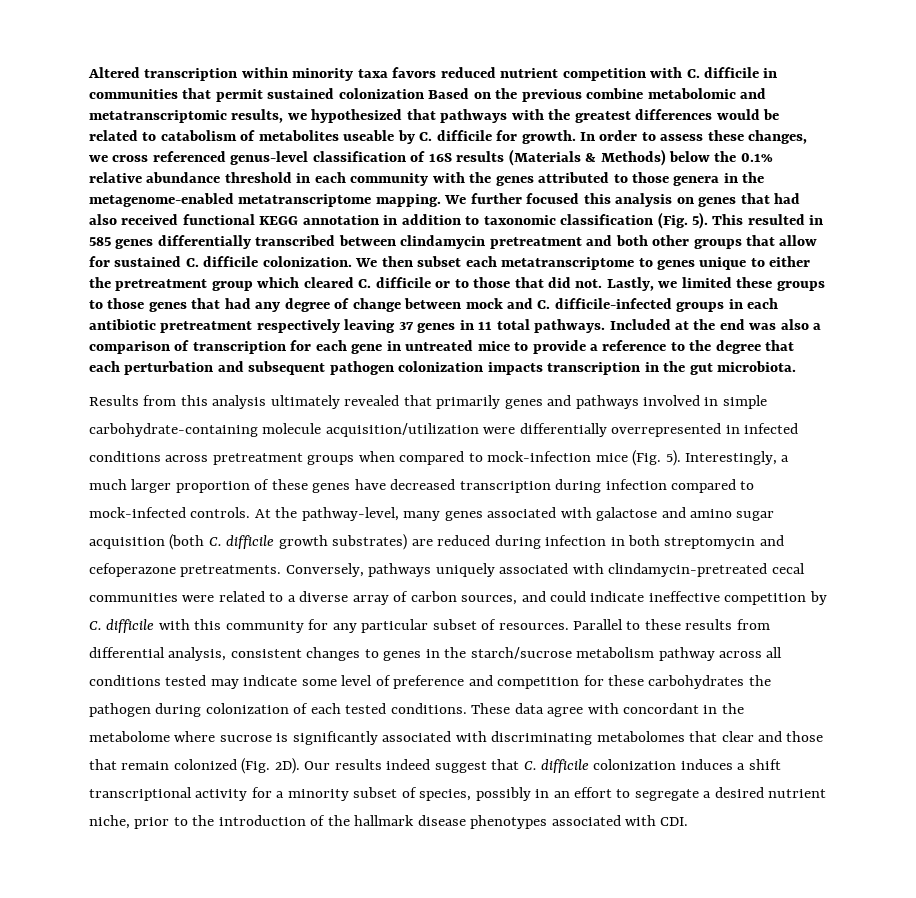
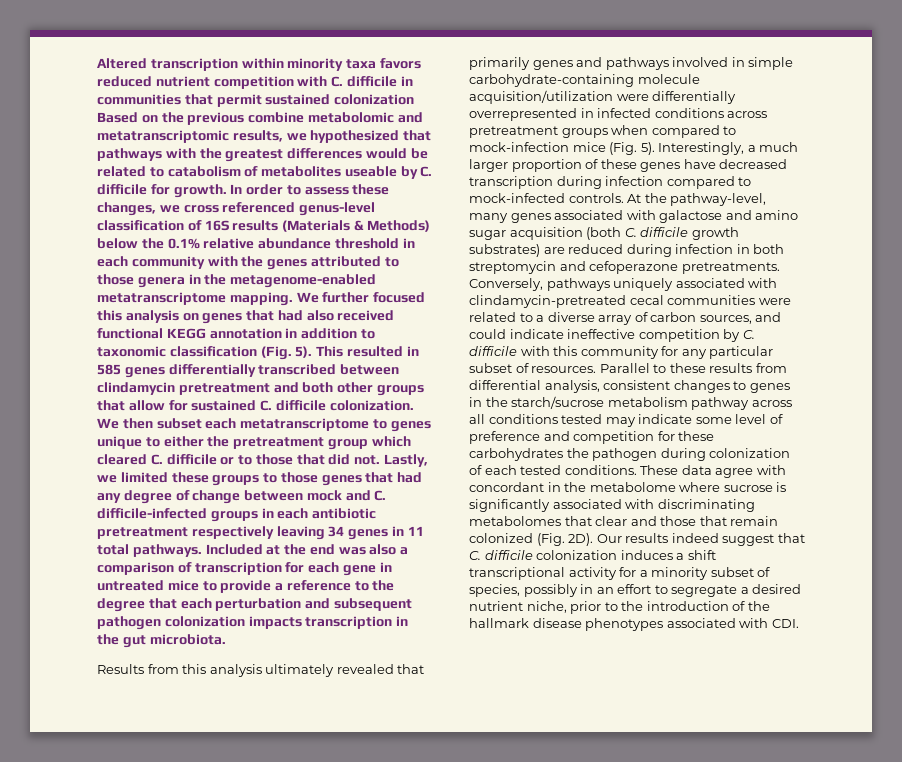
[398,322,414,330] 37 -> [328,526,345,537] 34

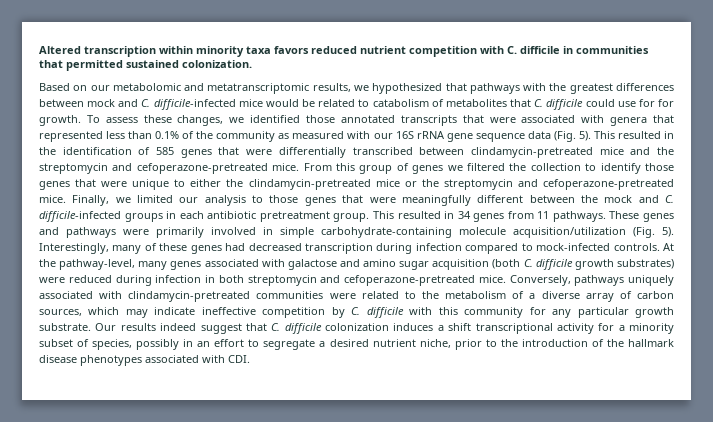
[216,94,415,107] [97,112,305,125] permit sustained colonization Based on the previous combine -> [66,60,252,71] [39,83,110,91] permitted sustained colonization. // Based on our
(363, 153) none -> [39,99,263,110] between mock and C. difficile-infected mice
[344,166,433,179] [97,184,390,198] [97,202,376,216] [97,220,430,232] [97,238,415,249] [97,256,399,270] [97,274,377,288] [97,292,426,306] [97,310,395,324] [97,328,375,339] [97,346,257,357] useable by C. difficile for growth. In order to assess these changes, we cross referenced genus-level classification of 16S results (Materials & Methods) below the 0.1% relative abundance threshold in each community with the genes attributed to those genera in the metagenome-enabled metatranscriptome mapping. We further focused this analysis on genes that had also received functional KEGG annotation in addition to taxonomic classification -> [510,99,674,110] [39,115,675,126] [39,131,551,142] that C. difficile could use for for growth. To assess these changes, we identified those annotated transcripts that were associated with genera that represented less than 0.1% of the community as measured with our 16S rRNA gene sequence data
[97,364,400,378] [97,382,424,396] [97,400,414,411] [97,418,431,432] [97,436,411,450] [97,454,429,467] [97,472,423,486] [97,490,304,504] 585 genes differentially transcribed between clindamycin pretreatment and both other groups that allow for sustained C. difficile colonization. We then subset each metatranscriptome to genes unique to either the pretreatment group which cleared C. difficile or to those that did not. Lastly, we limited these groups to those genes that had any degree of change between -> [39,147,675,158] [39,163,674,174] [39,179,674,190] [39,195,598,206] the identification of 585 genes that were differentially transcribed between clindamycin-pretreated mice and the streptomycin and cefoperazone-pretreated mice. From this group of genes we filtered the collection to identify those genes that were unique to either the clindamycin-pretreated mice or the streptomycin and cefoperazone-pretreated mice. Finally, we limited our analysis to those genes that were meaningfully different between the
[191,526,424,540] [97,544,409,557] [97,562,392,576] [97,580,395,593] [97,598,412,612] [97,616,409,630] [97,634,226,648] [97,664,425,677] [469,57,530,70] respectively leaving 34 genes in 11 total pathways. Included at the end was also a comparison of transcription for each gene in untreated mice to provide a reference to the degree that each perturbation and subsequent pathogen colonization impacts transcription in the gut microbiota. // Results from this analysis ultimately revealed that primarily -> [333,211,640,222] group. This resulted in 34 genes from 11 pathways. These
(669, 63) none -> [123,227,204,238] were primarily
[616,91,737,104] [469,108,768,121] [469,125,737,138] [469,142,799,155] [469,159,582,172] were differentially overrepresented in infected conditions across pretreatment groups when compared to mock-infection mice (Fig. 5). Interestingly, a much larger proportion -> [633,227,674,238] [39,243,142,254] (Fig. 5). Interestingly, many
[683,159,716,169] have -> [225,243,246,251] had
[543,247,565,254] are -> [39,277,65,283] were
[589,261,780,274] cefoperazone pretreatments. -> [344,275,506,286] cefoperazone-pretreated mice.
[629,295,664,305] cecal -> (251, 296) none
(533, 317) none -> [422,291,525,299] the metabolism of
[755,312,782,322] [469,329,506,339] and could -> [88,307,148,318] which may
[469,363,787,373] [469,380,790,393] [469,396,792,410] [469,414,783,427] [469,431,715,444] [469,448,791,461] [469,465,786,478] [469,482,787,492] [469,499,755,512] [469,516,779,526] [469,533,594,546] subset of resources. Parallel to these results from differential analysis, consistent changes to genes in the starch/sucrose metabolism pathway across all conditions tested may indicate some level of preference and competition for these carbohydrates the pathogen during colonization of each tested conditions. These data agree with concordant in the metabolome where sucrose is significantly associated with discriminating metabolomes that clear and those that remain colonized (Fig. 2D). -> [634,307,674,318] [39,323,91,331] growth substrate.

